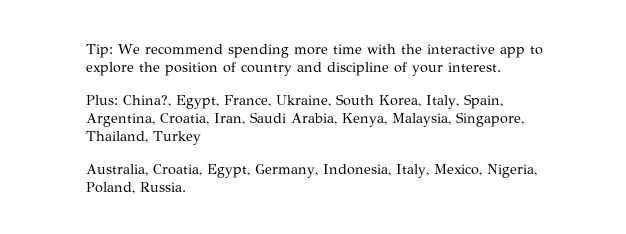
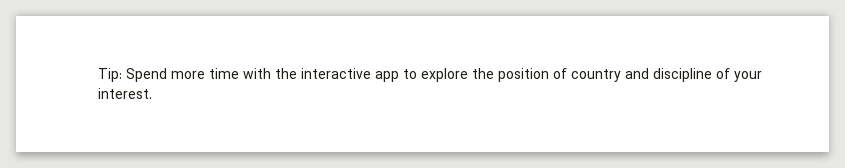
[118,44,290,58] We recommend spending -> [125,68,167,82] Spend
[86,94,504,109] [86,112,525,127] [86,131,202,145] [86,164,538,178] [86,182,187,194] // Plus: China?, Egypt, France, Ukraine, South Korea, Italy, Spain, Argentina, Croatia, Iran, Saudi Arabia, Kenya, Malaysia, Singapore, Thailand, Turkey // Australia, Croatia, Egypt, Germany, Indonesia, Italy, Mexico, Nigeria, Poland, Russia. -> (152, 93) none

